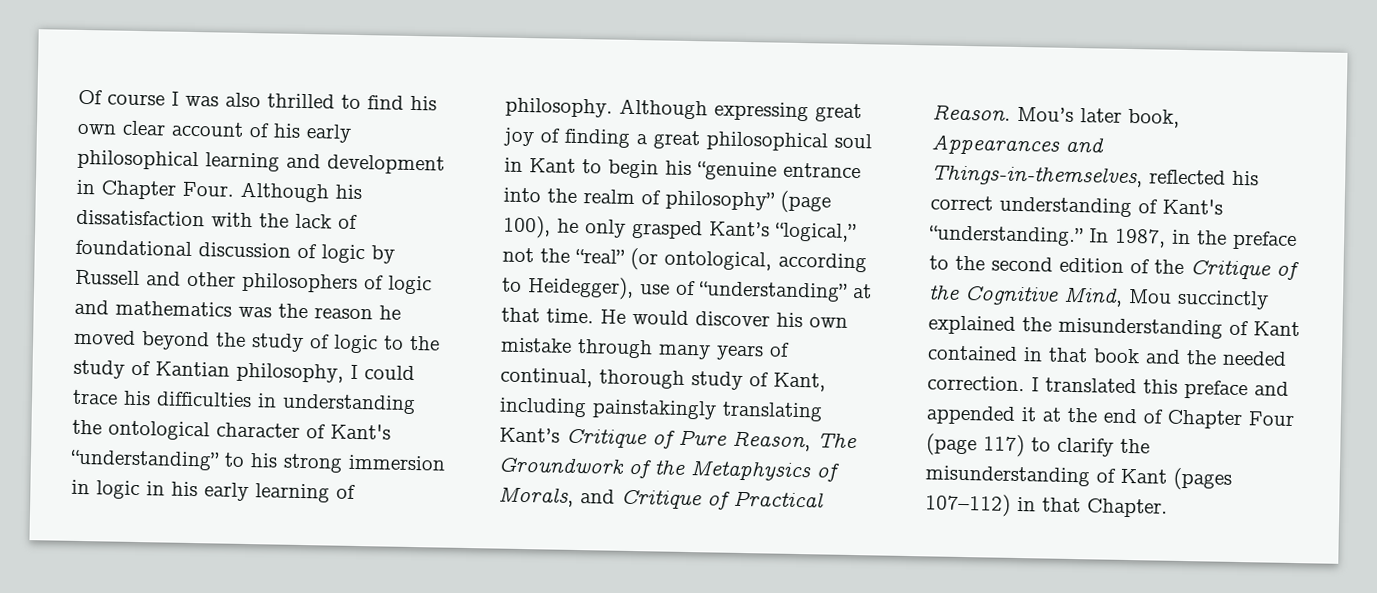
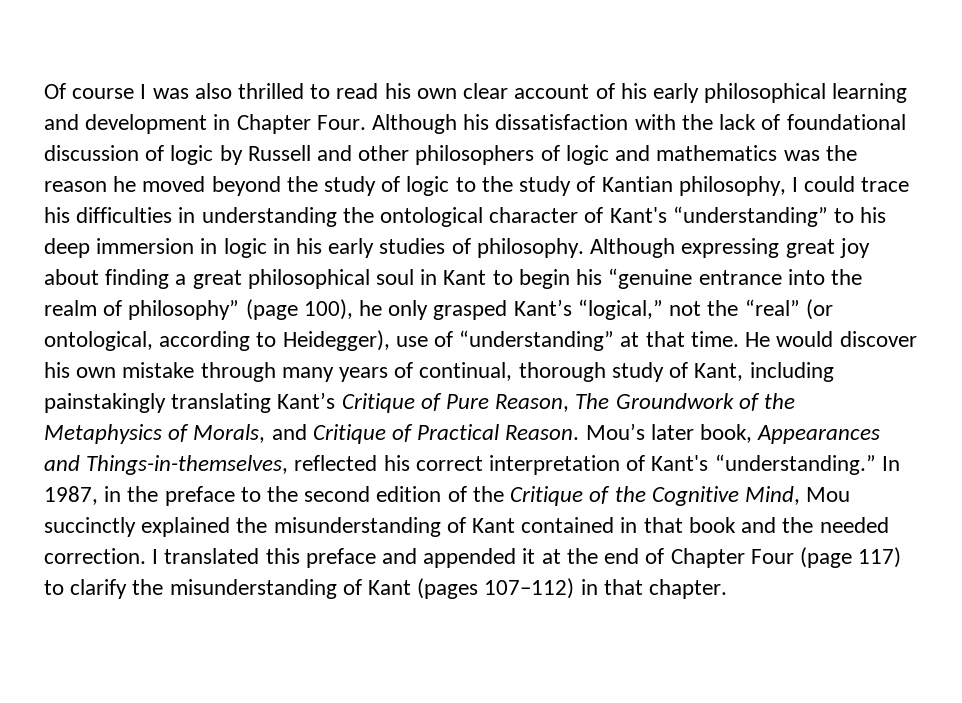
[367,95,404,110] find -> [336,83,379,99] read
[283,453,343,473] strong -> [44,238,90,258] deep
[255,483,330,503] learning -> [379,238,446,254] studies
[540,128,561,143] of -> [44,269,99,285] about
[999,196,1132,218] understanding -> [489,455,621,475] interpretation
[1087,498,1168,518] Chapter. -> [649,579,728,599] chapter.

